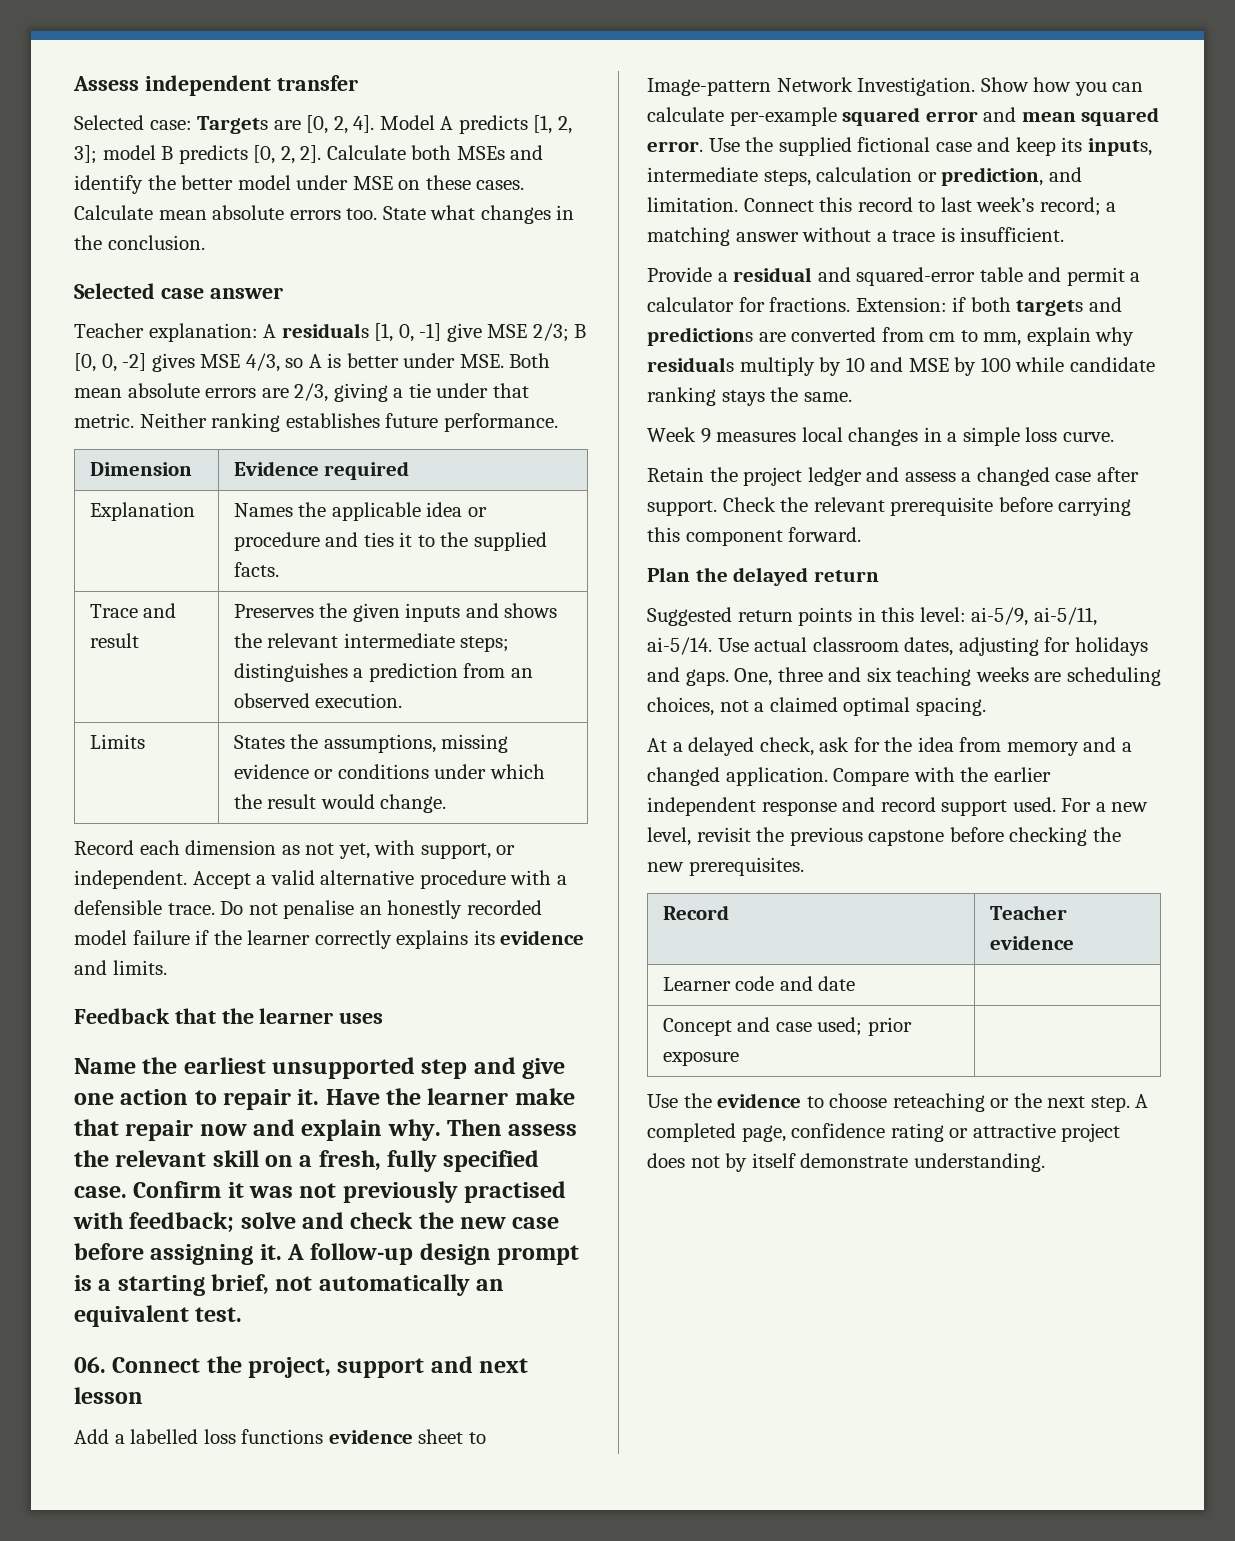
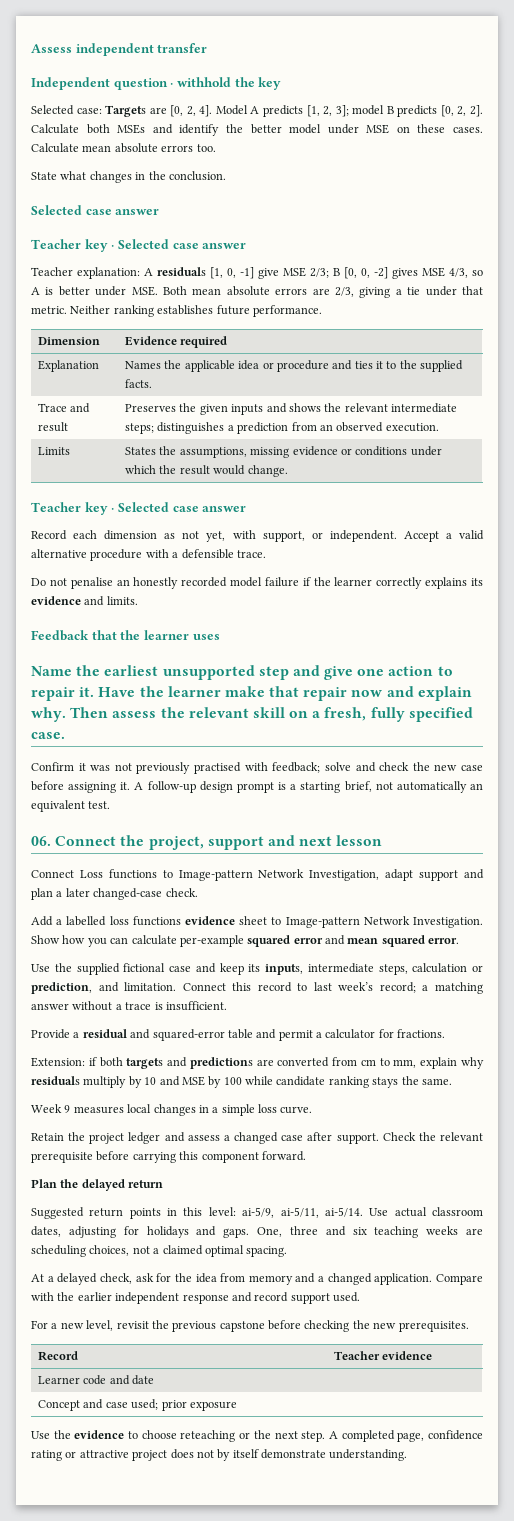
(358, 83) none -> [31,77,282,90] // Independent question · withhold the key
(378, 214) none -> (216, 148) //
(283, 293) none -> [31,239,247,252] // Teacher key · Selected case answer
(447, 803) none -> [31,502,247,515] // Teacher key · Selected case answer
(215, 909) none -> (266, 554) //
(127, 1192) none -> (65, 735) //
(143, 1395) none -> [31,869,485,881] [31,888,198,900] // Connect Loss functions to Image-pattern Network Investigation, adapt support and plan a later changed-case check.
(703, 146) none -> (460, 941) //
(851, 304) none -> (446, 1033) //
(1056, 804) none -> (360, 1297) //

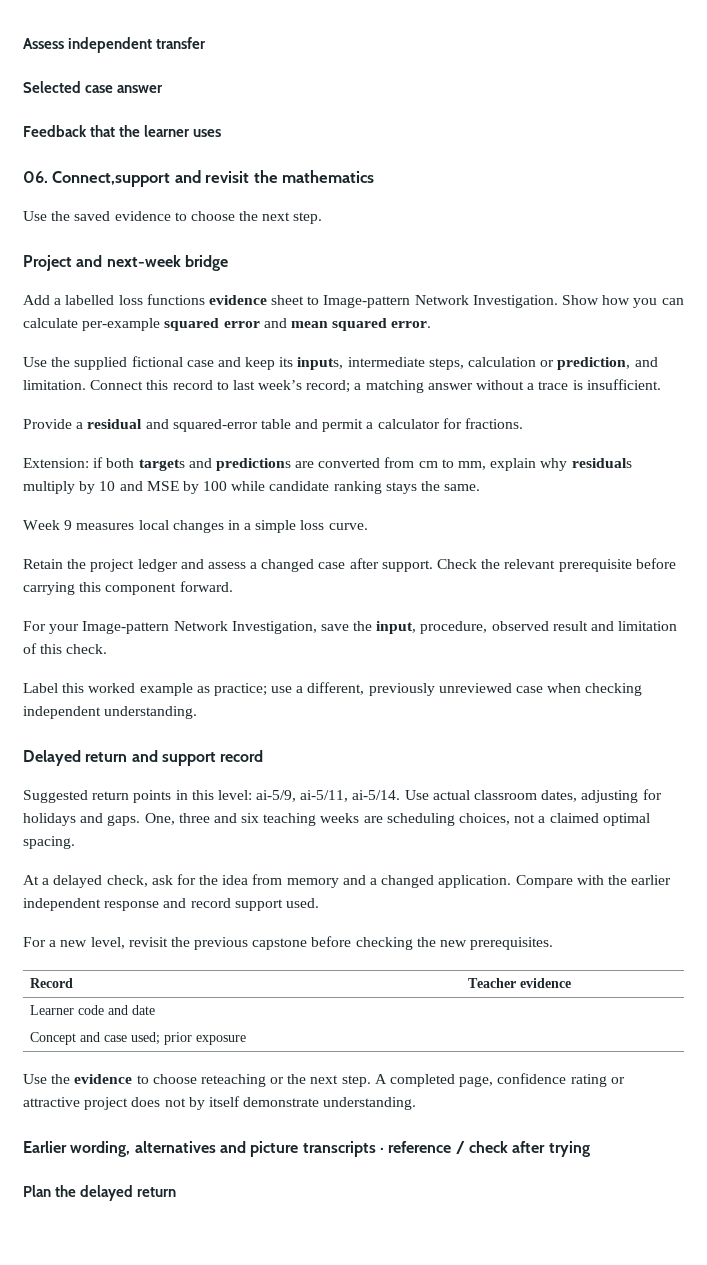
[31,77,282,90] [31,105,483,117] [31,124,483,136] [31,143,216,153] [31,171,226,183] [31,205,160,215] [31,239,247,252] [31,267,483,279] [31,286,483,298] [31,305,322,317] [38,337,101,345] [125,336,228,348] [38,360,100,372] [125,360,464,372] [125,379,153,388] [38,403,91,413] [38,422,69,432] [125,403,458,415] [125,422,439,434] [38,447,71,455] [125,446,442,458] [125,465,288,477] [31,502,247,515] [31,530,484,542] [31,549,266,561] [31,577,484,589] [31,596,138,606] Independent question · withhold the key // Selected case: Targets are [0, 2, 4]. Model A predicts [1, 2, 3]; model B predicts [0, 2, 2]. Calculate both MSEs and identify the better model under MSE on these cases. Calculate mean absolute errors too. // State what changes in the conclusion. // Selected case answer // Teacher key · Selected case answer // Teacher explanation: A residuals [1, 0, -1] give MSE 2/3; B [0, 0, -2] gives MSE 4/3, so A is better under MSE. Both mean absolute errors are 2/3, giving a tie under that metric. Neither ranking establishes future performance. // Dimension | Evidence required // Explanation | Names the applicable idea or procedure and ties it to the supplied facts. // Trace and result | Preserves the given inputs and shows the relevant intermediate steps; distinguishes a prediction from an observed execution. // Limits | States the assumptions, missing evidence or conditions under which the result would change. // Teacher key · Selected case answer // Record each dimension as not yet, with support, or independent. Accept a valid alternative procedure with a defensible trace. // Do not penalise an honestly recorded model failure if the learner correctly explains its evidence and limits. -> [23,81,164,93] Selected case answer
[31,665,453,680] [31,686,472,701] [31,707,473,722] [31,732,65,739] [31,762,484,774] [31,781,483,793] [31,800,111,812] [31,835,383,850] [31,869,485,881] [31,888,198,900] Name the earliest unsupported step and give one action to repair it. Have the learner make that repair now and explain why. Then assess the relevant skill on a fresh, fully specified case. // Confirm it was not previously practised with feedback; solve and check the new case before assigning it. A follow-up design prompt is a starting brief, not automatically an equivalent test. // 06. Connect the project, support and next lesson // Connect Loss functions to Image-pattern Network Investigation, adapt support and plan a later changed-case check. -> [23,170,375,187] [23,211,323,224] [23,255,228,271] 06. Connect,support and revisit the mathematics // Use the saved evidence to choose the next step. // Project and next-week bridge
[31,1179,164,1191] Plan the delayed return -> [23,621,678,634] [23,643,108,654] [23,682,643,696] [23,706,198,719] [23,750,264,766] For your Image-pattern Network Investigation, save the input, procedure, observed result and limitation of this check. // Label this worked example as practice; use a different, previously unreviewed case when checking independent understanding. // Delayed return and support record
(408, 1455) none -> [23,1141,590,1157] [23,1185,177,1201] // Earlier wording, alternatives and picture transcripts · reference / check after trying // Plan the delayed return

